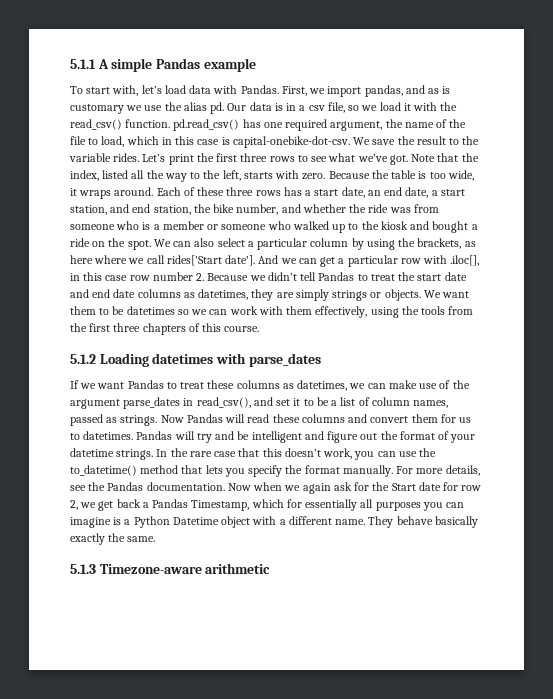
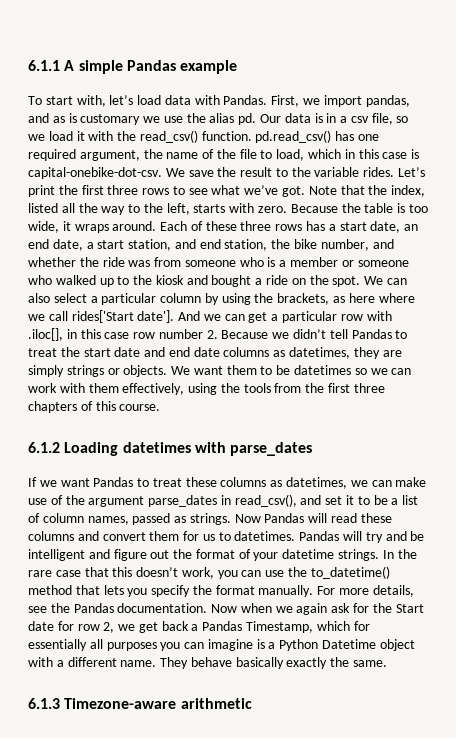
[70,59,96,69] 5.1.1 -> [28,60,60,71] 6.1.1
[70,354,96,364] 5.1.2 -> [28,442,60,453] 6.1.2
[70,564,96,574] 5.1.3 -> [28,698,60,709] 6.1.3

